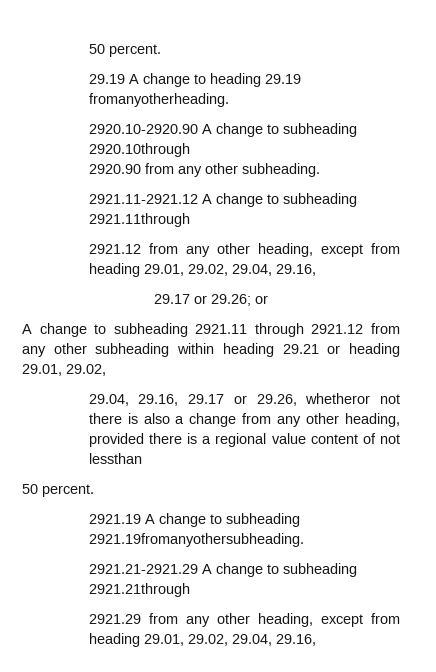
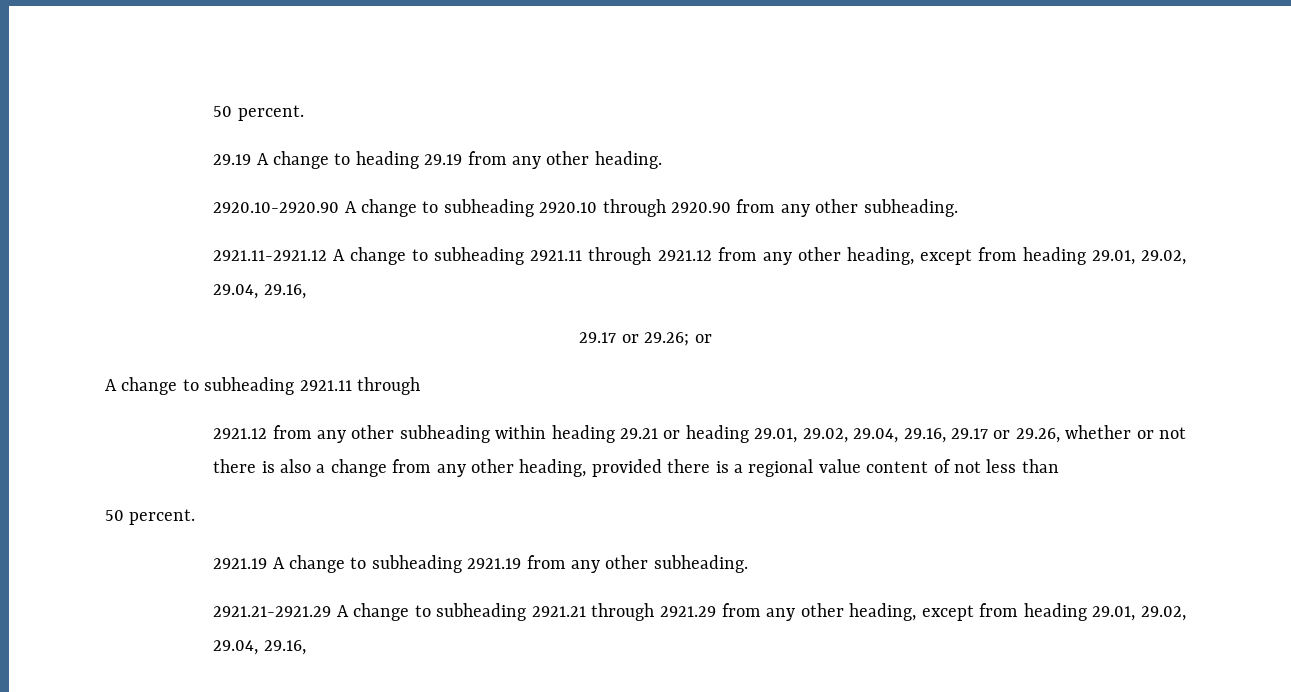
[88,93,229,107] fromanyotherheading. -> [467,151,662,169] from any other heading.
[88,143,190,157] 2920.10through // -> [539,199,666,217] 2920.10 through
[88,213,190,227] 2921.11through // -> [530,247,652,265] 2921.11 through
(304, 330) none -> (420, 386) //
(106, 370) // -> (848, 435) none
[305,393,371,404] whetheror -> [1065,425,1154,439] whether or
[88,453,142,464] lessthan -> [986,459,1059,473] less than
[88,533,304,547] 2921.19fromanyothersubheading. -> [467,555,748,573] 2921.19 from any other subheading.
[88,583,190,597] 2921.21through // -> [531,603,655,621] 2921.21 through

